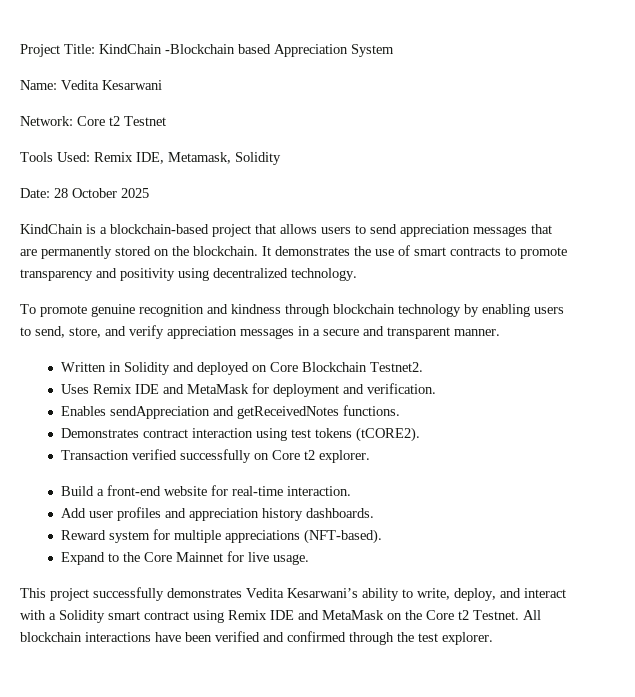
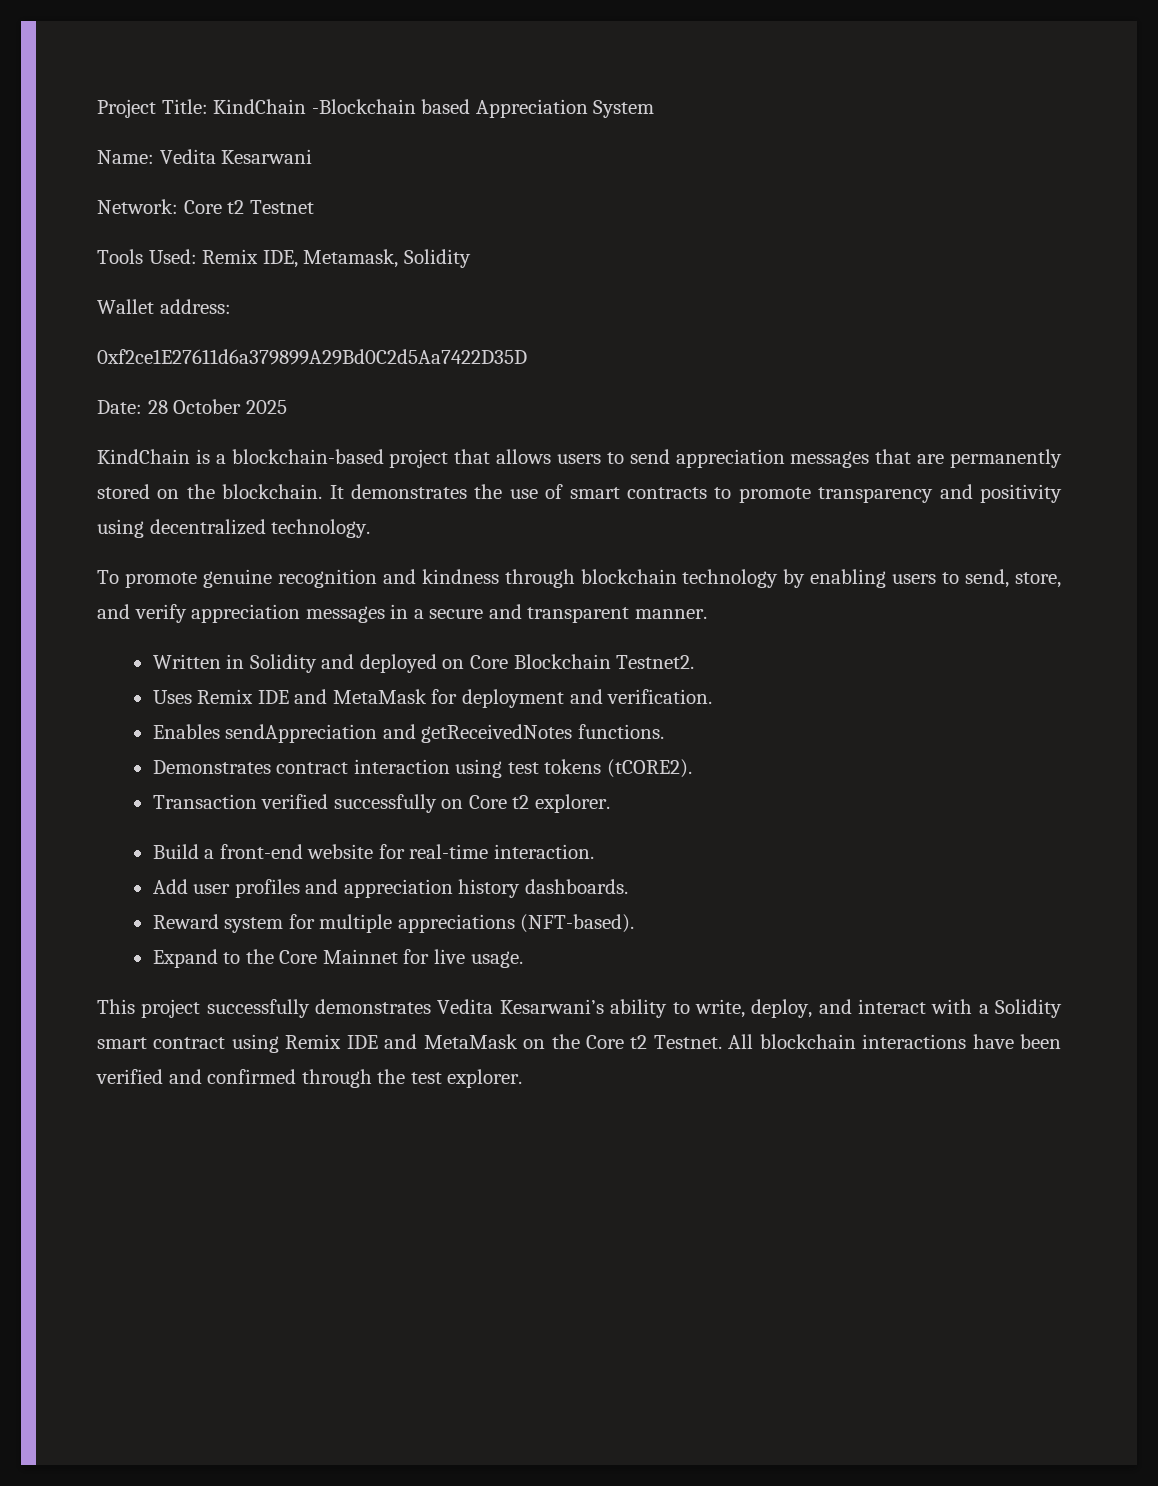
(281, 158) none -> [97,299,231,314] [97,349,527,365] // Wallet address: // 0xf2ce1E27611d6a379899A29Bd0C2d5Aa7422D35D

